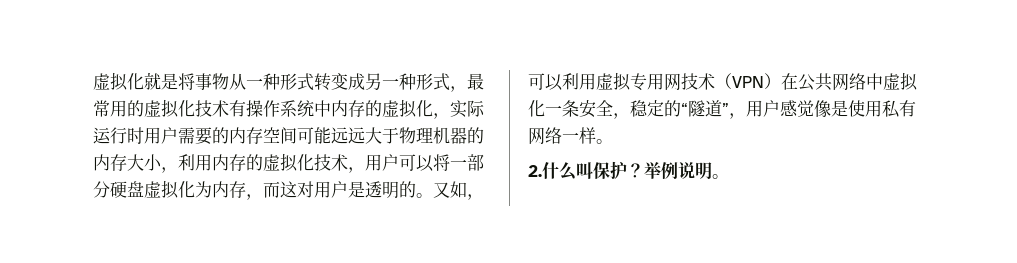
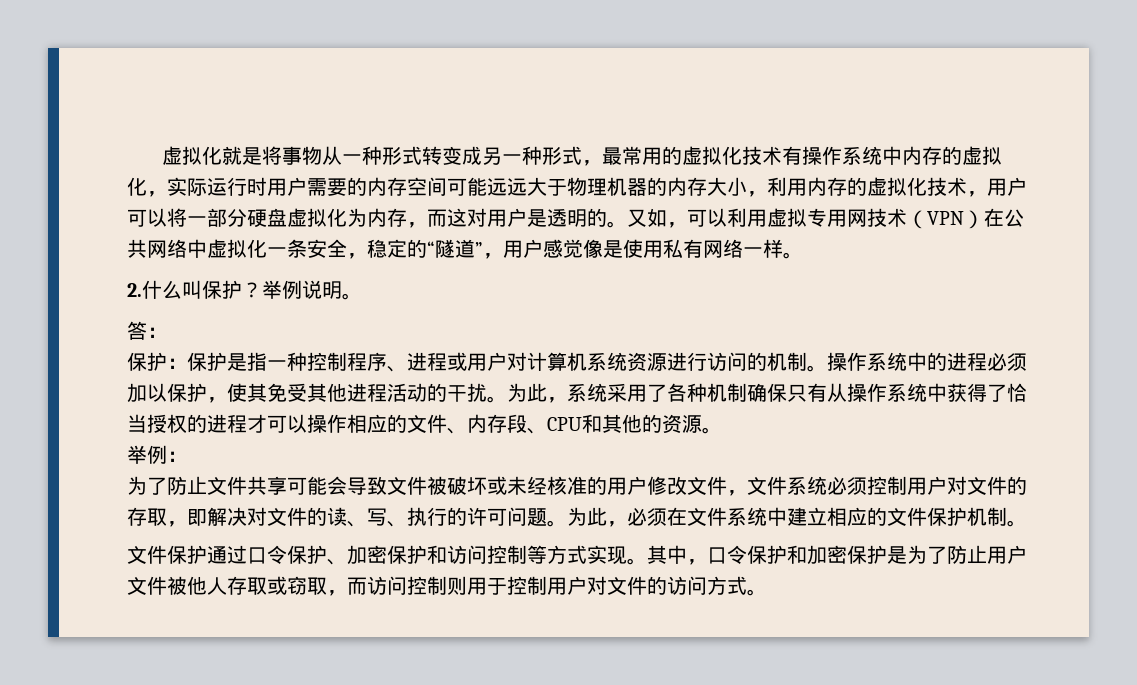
(729, 176) none -> [127,321,167,340] [127,352,1027,372] [127,383,1027,403] [127,414,722,434] [127,445,187,464] [127,476,1027,496] [127,507,1027,527] [127,545,1027,565] [127,576,767,596] // 答： // 保护：保护是指一种控制程序、进程或用户对计算机系统资源进行访问的机制。操作系统中的进程必须加以保护，使其免受其他进程活动的干扰。为此，系统采用了各种机制确保只有从操作系统中获得了恰当授权的进程才可以操作相应的文件、内存段、CPU和其他的资源。 // 举例： // 为了防止文件共享可能会导致文件被破坏或未经核准的用户修改文件，文件系统必须控制用户对文件的存取，即解决对文件的读、写、执行的许可问题。为此，必须在文件系统中建立相应的文件保护机制。 // 文件保护通过口令保护、加密保护和访问控制等方式实现。其中，口令保护和加密保护是为了防止用户文件被他人存取或窃取，而访问控制则用于控制用户对文件的访问方式。

